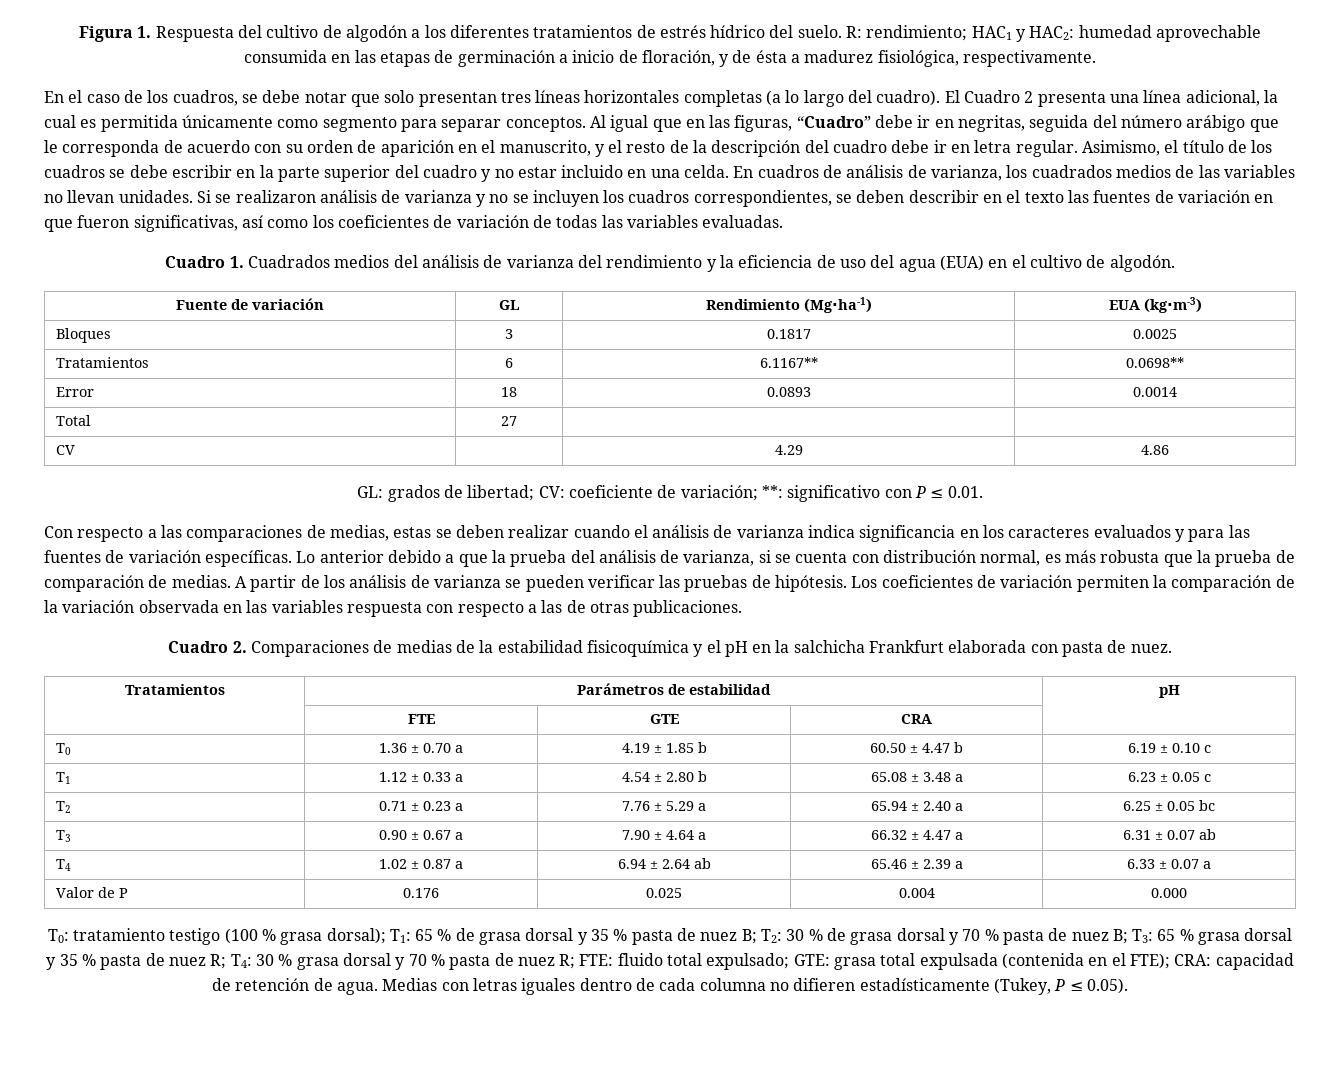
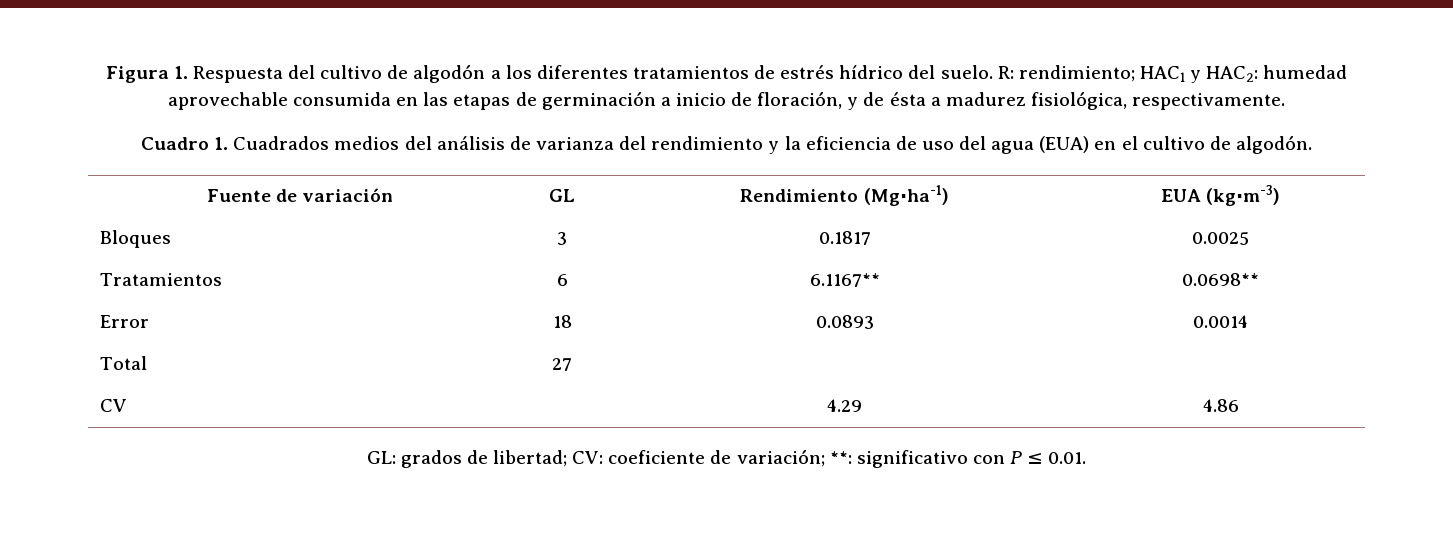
[44,90,1278,107] [44,115,1279,132] [44,140,1273,157] [44,165,1295,182] [44,190,1274,207] [44,215,784,232] // En el caso de los cuadros, se debe notar que solo presentan tres líneas horizontales completas (a lo largo del cuadro). El Cuadro 2 presenta una línea adicional, la cual es permitida únicamente como segmento para separar conceptos. Al igual que en las figuras, “Cuadro” debe ir en negritas, seguida del número arábigo que le corresponda de acuerdo con su orden de aparición en el manuscrito, y el resto de la descripción del cuadro debe ir en letra regular. Asimismo, el título de los cuadros se debe escribir en la parte superior del cuadro y no estar incluido en una celda. En cuadros de análisis de varianza, los cuadrados medios de las variables no llevan unidades. Si se realizaron análisis de varianza y no se incluyen los cuadros correspondientes, se deben describir en el texto las fuentes de variación en que fueron significativas, así como los coeficientes de variación de todas las variables evaluadas. -> (1286, 101) none
[44,525,1250,542] [44,550,1295,567] [44,575,1295,592] [44,600,743,617] [168,640,1172,657] [124,684,225,695] [577,683,771,695] [1158,685,1180,698] [407,714,435,724] [649,714,679,724] [901,714,932,724] [56,743,72,755] [379,743,463,753] [621,742,707,753] [870,742,963,753] [1127,743,1211,753] [56,772,72,784] [379,772,463,782] [621,771,707,782] [870,772,963,782] [1127,772,1211,782] [56,801,72,813] [379,801,463,811] [622,801,706,811] [870,801,963,811] [1123,800,1215,811] [56,830,72,842] [379,830,463,840] [622,830,706,840] [870,830,963,840] [1122,829,1216,840] [56,859,72,871] [379,859,463,869] [617,858,711,869] [870,859,963,869] [1127,859,1211,869] [56,887,129,898] [403,888,439,898] [646,888,682,898] [898,888,935,898] [1151,888,1187,898] [47,928,1293,945] [46,953,1294,970] [212,978,1128,995] // Con respecto a las comparaciones de medias, estas se deben realizar cuando el análisis de varianza indica significancia en los caracteres evaluados y para las fuentes de variación específicas. Lo anterior debido a que la prueba del análisis de varianza, si se cuenta con distribución normal, es más robusta que la prueba de comparación de medias. A partir de los análisis de varianza se pueden verificar las pruebas de hipótesis. Los coeficientes de variación permiten la comparación de la variación observada en las variables respuesta con respecto a las de otras publicaciones. // Cuadro 2. Comparaciones de medias de la estabilidad fisicoquímica y el pH en la salchicha Frankfurt elaborada con pasta de nuez. // Tratamientos | Parámetros de estabilidad | pH // | FTE | GTE | CRA | // T0 | 1.36 ± 0.70 a | 4.19 ± 1.85 b | 60.50 ± 4.47 b | 6.19 ± 0.10 c // T1 | 1.12 ± 0.33 a | 4.54 ± 2.80 b | 65.08 ± 3.48 a | 6.23 ± 0.05 c // T2 | 0.71 ± 0.23 a | 7.76 ± 5.29 a | 65.94 ± 2.40 a | 6.25 ± 0.05 bc // T3 | 0.90 ± 0.67 a | 7.90 ± 4.64 a | 66.32 ± 4.47 a | 6.31 ± 0.07 ab // T4 | 1.02 ± 0.87 a | 6.94 ± 2.64 ab | 65.46 ± 2.39 a | 6.33 ± 0.07 a // Valor de P | 0.176 | 0.025 | 0.004 | 0.000 // T0: tratamiento testigo (100 % grasa dorsal); T1: 65 % de grasa dorsal y 35 % pasta de nuez B; T2: 30 % de grasa dorsal y 70 % pasta de nuez B; T3: 65 % grasa dorsal y 35 % pasta de nuez R; T4: 30 % grasa dorsal y 70 % pasta de nuez R; FTE: fluido total expulsado; GTE: grasa total expulsada (contenida en el FTE); CRA: capacidad de retención de agua. Medias con letras iguales dentro de cada columna no difieren estadísticamente (Tukey, P ≤ 0.05). -> (1087, 458) none

